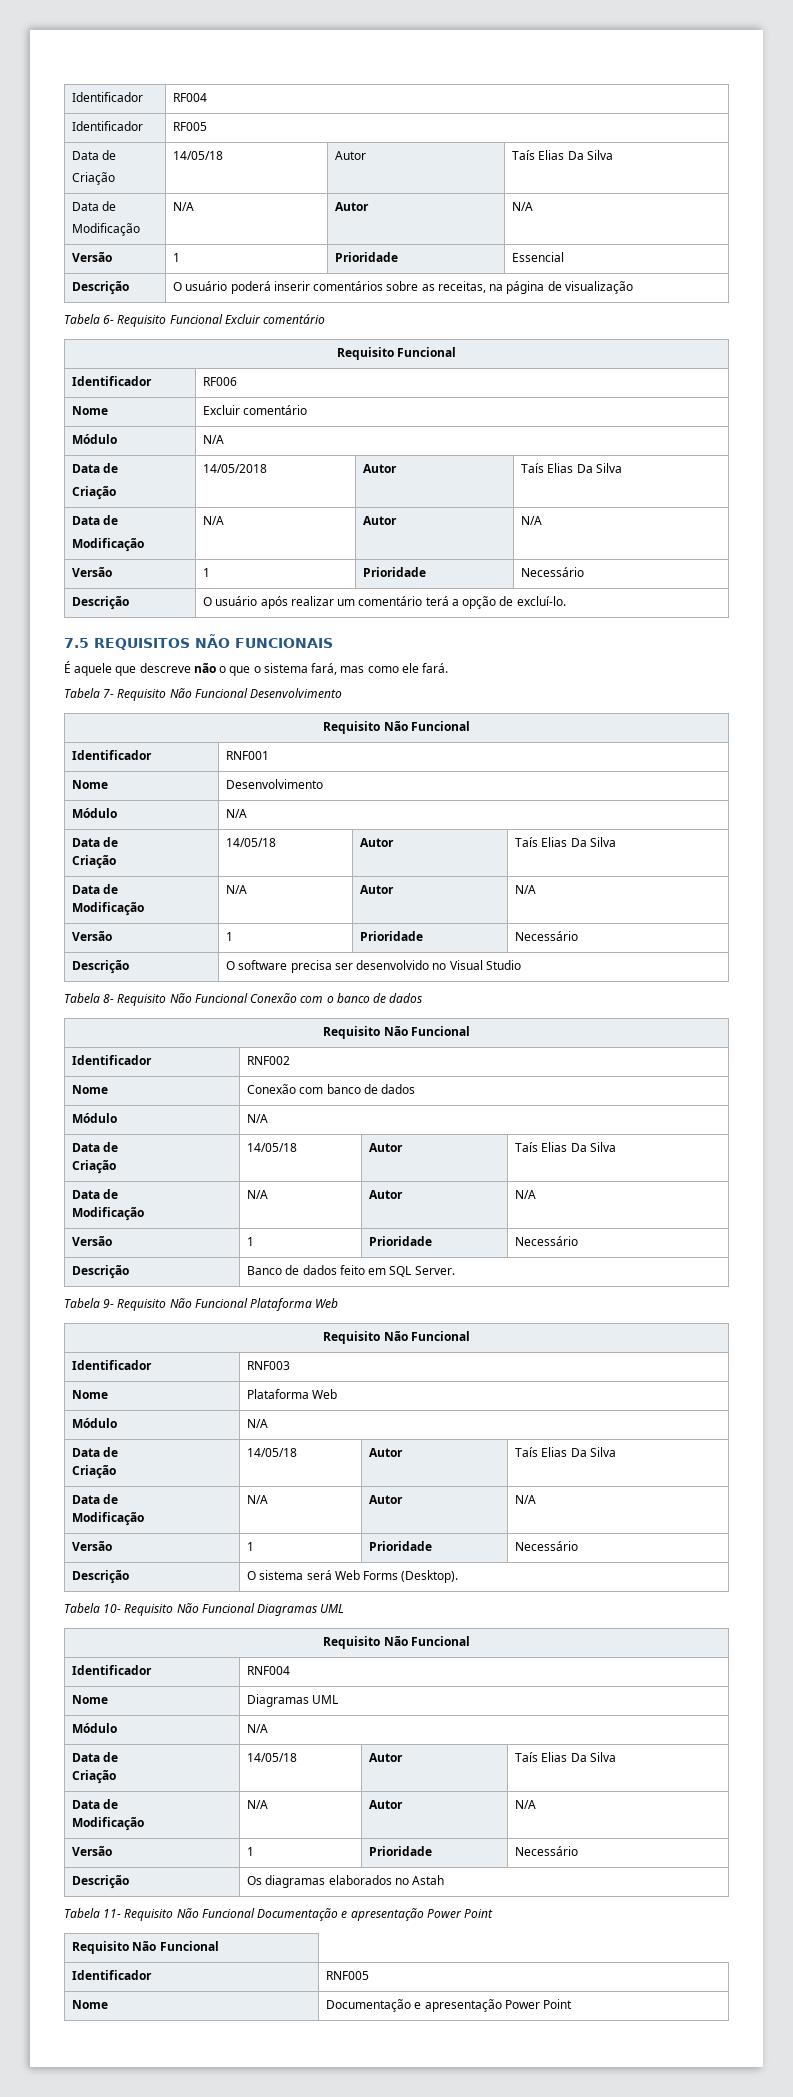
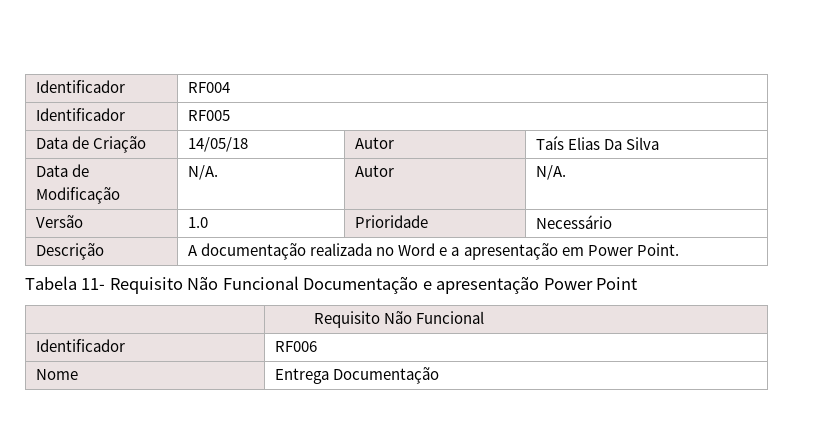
(117, 155) // -> (90, 142) none
[173,202,195,211] [335,202,370,211] [512,202,534,211] [72,252,113,262] [173,253,181,262] [335,252,399,262] [512,252,565,262] [72,281,130,295] [173,281,633,294] [64,314,326,327] [336,347,457,360] [72,376,153,386] [203,377,238,386] [72,406,109,415] [203,405,308,415] [72,434,118,444] [203,435,225,444] [72,463,119,473] [72,486,117,500] [203,464,268,473] [363,464,398,473] [521,463,622,473] [72,515,119,525] [72,538,145,552] [203,516,225,525] [363,516,398,525] [521,516,543,525] [72,567,113,577] [203,568,211,577] [363,567,427,577] [521,567,585,577] [72,596,130,610] [203,596,566,609] [64,634,333,650] [64,661,449,676] [64,688,343,701] [323,721,470,734] [72,750,153,760] [226,751,270,760] [72,780,109,789] [226,779,324,789] [72,808,118,818] [226,809,248,818] [72,837,119,847] [72,855,117,869] [226,838,277,847] [360,838,395,847] [515,837,616,847] [72,884,119,894] [72,902,145,916] [226,885,248,894] [360,885,395,894] [515,885,537,894] [72,931,113,941] [226,932,234,941] [360,931,424,941] [515,931,579,941] [72,960,130,974] [226,960,521,973] [64,993,423,1006] [323,1026,470,1039] [72,1055,153,1065] [247,1056,291,1065] [72,1085,109,1094] [247,1084,416,1094] [72,1113,118,1123] [247,1114,269,1123] [72,1142,119,1152] [72,1160,117,1174] [247,1143,298,1152] [369,1143,404,1152] [515,1142,616,1152] [72,1189,119,1199] [72,1207,145,1221] [247,1190,269,1199] [369,1190,404,1199] [515,1190,537,1199] [72,1236,113,1246] [247,1237,255,1246] [369,1236,433,1246] [515,1236,579,1246] [72,1265,130,1279] [247,1265,455,1277] [64,1298,339,1311] [323,1331,470,1344] [72,1360,153,1370] [247,1361,291,1370] [72,1390,109,1399] [247,1389,338,1399] [72,1418,118,1428] [247,1419,269,1428] [72,1447,119,1457] [72,1465,117,1479] [247,1448,298,1457] [369,1448,404,1457] [515,1447,616,1457] [72,1494,119,1504] [72,1512,145,1526] [247,1495,269,1504] [369,1495,404,1504] [515,1495,537,1504] [72,1541,113,1551] [247,1542,255,1551] [369,1541,433,1551] [515,1541,579,1551] [72,1570,130,1584] [247,1570,459,1583] [64,1603,345,1616] [323,1636,470,1649] [72,1665,153,1675] [247,1666,291,1675] [72,1695,109,1704] [247,1694,339,1707] [72,1723,118,1733] [247,1724,269,1733] [72,1752,119,1762] [72,1770,117,1784] [247,1753,298,1762] [369,1753,404,1762] [515,1752,616,1762] [72,1799,119,1809] [72,1817,145,1831] [247,1800,269,1809] [369,1800,404,1809] [515,1800,537,1809] [72,1846,113,1856] [247,1847,255,1856] [369,1846,433,1856] [515,1846,579,1856] [72,1875,130,1889] [247,1875,445,1888] N/A | Autor | N/A // Versão | 1 | Prioridade | Essencial // Descrição | O usuário poderá inserir comentários sobre as receitas, na página de visualização // Tabela 6- Requisito Funcional Excluir comentário // Requisito Funcional // Identificador | RF006 // Nome | Excluir comentário // Módulo | N/A // Data de // Criação | 14/05/2018 | Autor | Taís Elias Da Silva // Data de // Modificação | N/A | Autor | N/A // Versão | 1 | Prioridade | Necessário // Descrição | O usuário após realizar um comentário terá a opção de excluí-lo. // 7.5 REQUISITOS NÃO FUNCIONAIS // É aquele que descreve não o que o sistema fará, mas como ele fará. // Tabela 7- Requisito Não Funcional Desenvolvimento // Requisito Não Funcional // Identificador | RNF001 // Nome | Desenvolvimento // Módulo | N/A // Data de // Criação | 14/05/18 | Autor | Taís Elias Da Silva // Data de // Modificação | N/A | Autor | N/A // Versão | 1 | Prioridade | Necessário // Descrição | O software precisa ser desenvolvido no Visual Studio // Tabela 8- Requisito Não Funcional Conexão com o banco de dados // Requisito Não Funcional // Identificador | RNF002 // Nome | Conexão com banco de dados // Módulo | N/A // Data de // Criação | 14/05/18 | Autor | Taís Elias Da Silva // Data de // Modificação | N/A | Autor | N/A // Versão | 1 | Prioridade | Necessário // Descrição | Banco de dados feito em SQL Server. // Tabela 9- Requisito Não Funcional Plataforma Web // Requisito Não Funcional // Identificador | RNF003 // Nome | Plataforma Web // Módulo | N/A // Data de // Criação | 14/05/18 | Autor | Taís Elias Da Silva // Data de // Modificação | N/A | Autor | N/A // Versão | 1 | Prioridade | Necessário // Descrição | O sistema será Web Forms (Desktop). // Tabela 10- Requisito Não Funcional Diagramas UML // Requisito Não Funcional // Identificador | RNF004 // Nome | Diagramas UML // Módulo | N/A // Data de // Criação | 14/05/18 | Autor | Taís Elias Da Silva // Data de // Modificação | N/A | Autor | N/A // Versão | 1 | Prioridade | Necessário // Descrição | Os diagramas elaborados no Astah -> [188,165,219,180] [355,165,395,177] [536,165,567,180] [36,215,84,228] [188,217,209,228] [355,215,429,228] [536,215,613,229] [36,243,105,260] [188,243,679,260] N/A. | Autor | N/A. // Versão | 1.0 | Prioridade | Necessário // Descrição | A documentação realizada no Word e a apresentação em Power Point.
[72,1941,219,1954] [72,1970,153,1980] [326,1971,370,1980] [72,2000,109,2009] [326,1999,573,2012] Requisito Não Funcional // Identificador | RNF005 // Nome | Documentação e apresentação Power Point -> [314,311,485,328] [36,339,126,352] [275,341,318,352] [36,369,79,380] [275,367,440,384] | Requisito Não Funcional // Identificador | RF006 // Nome | Entrega Documentação

